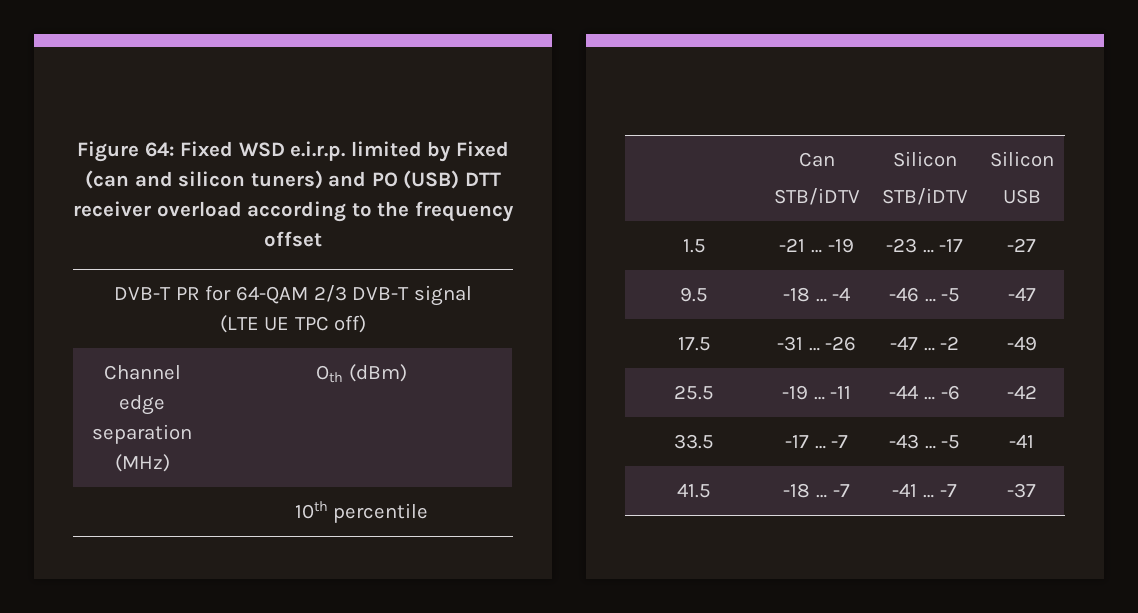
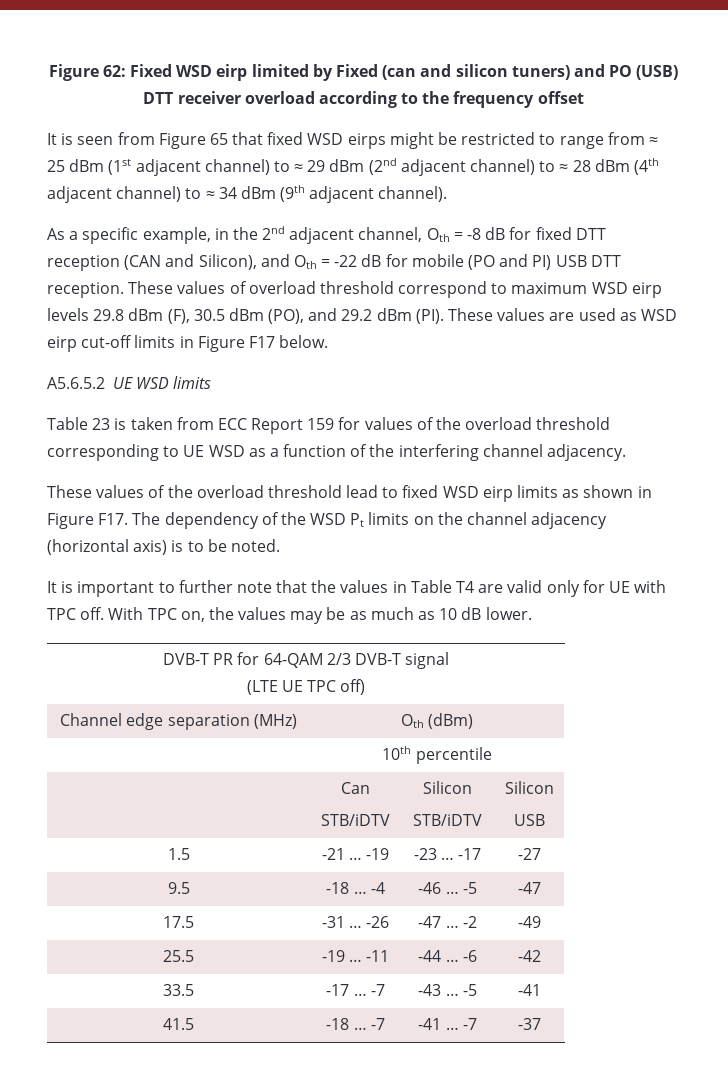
[77,141,175,162] Figure 64: -> [48,64,126,81] Figure 62:
[290,141,346,161] e.i.r.p. -> [216,64,248,81] eirp
(322, 239) none -> [47,132,658,149] [47,158,659,176] [47,185,448,203] [47,226,606,244] [47,254,621,271] [47,281,662,298] [47,308,677,324] [47,335,329,352] [47,376,212,389] [47,417,611,434] [47,444,627,461] [47,485,652,502] [47,512,608,529] [47,539,280,555] [47,580,667,597] [47,607,532,624] // It is seen from Figure 65 that fixed WSD eirps might be restricted to range from ≈ 25 dBm (1st adjacent channel) to ≈ 29 dBm (2nd adjacent channel) to ≈ 28 dBm (4th adjacent channel) to ≈ 34 dBm (9th adjacent channel). // As a specific example, in the 2nd adjacent channel, Oth = -8 dB for fixed DTT reception (CAN and Silicon), and Oth = -22 dB for mobile (PO and PI) USB DTT reception. These values of overload threshold correspond to maximum WSD eirp levels 29.8 dBm (F), 30.5 dBm (PO), and 29.2 dBm (PI). These values are used as WSD eirp cut-off limits in Figure F17 below. // A5.6.5.2 UE WSD limits // Table 23 is taken from ECC Report 159 for values of the overload threshold corresponding to UE WSD as a function of the interfering channel adjacency. // These values of the overload threshold lead to fixed WSD eirp limits as shown in Figure F17. The dependency of the WSD Pt limits on the channel adjacency (horizontal axis) is to be noted. // It is important to further note that the values in Table T4 are valid only for UE with TPC off. With TPC on, the values may be as much as 10 dB lower.

